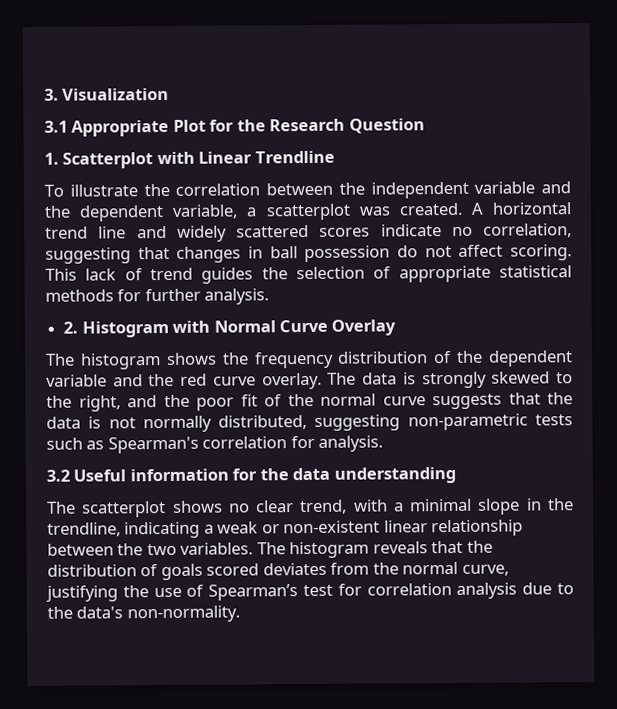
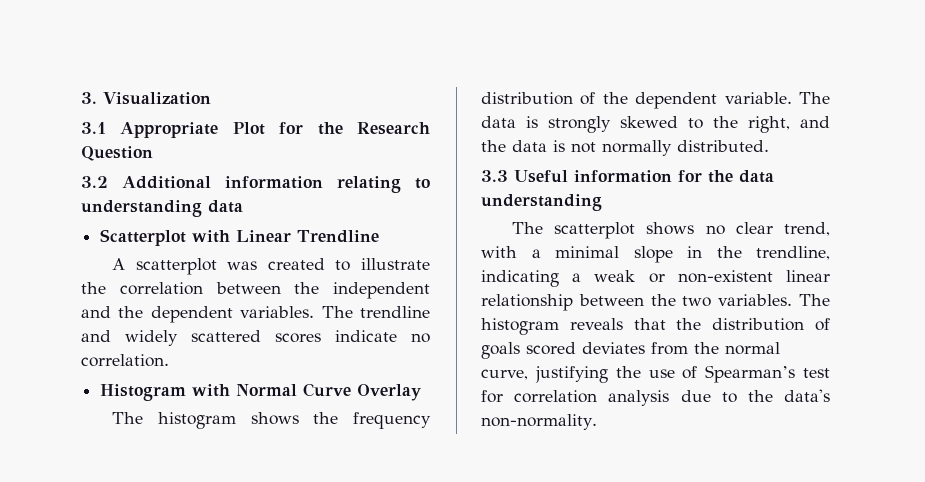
[44,152,59,165] 1. -> [81,176,430,193] [81,200,243,217] 3.2 Additional information relating to understanding data //
[44,184,64,197] To -> [112,258,351,275] A scatterplot was created to
[474,181,536,194] variable -> (430, 290) none
[172,202,572,221] [45,226,127,239] variable, a scatterplot was created. A horizontal trend line -> [240,306,430,318] variables. The trendline
[483,223,572,238] [45,244,572,264] [45,265,572,284] [45,288,270,305] [63,321,79,334] correlation, suggesting that changes in ball possession do not affect scoring. This lack of trend guides the selection of appropriate statistical methods for further analysis. // 2. -> [81,354,169,367] correlation. //
[46,372,322,390] variable and the red curve overlay. -> [724,92,792,104] variable.
[196,392,573,411] [46,413,573,433] [46,435,384,454] [46,469,70,482] poor fit of the normal curve suggests that the data is not normally distributed, suggesting non-parametric tests such as Spearman's correlation for analysis. // 3.2 -> [512,140,769,156] [481,170,508,182] data is not normally distributed. // 3.3

